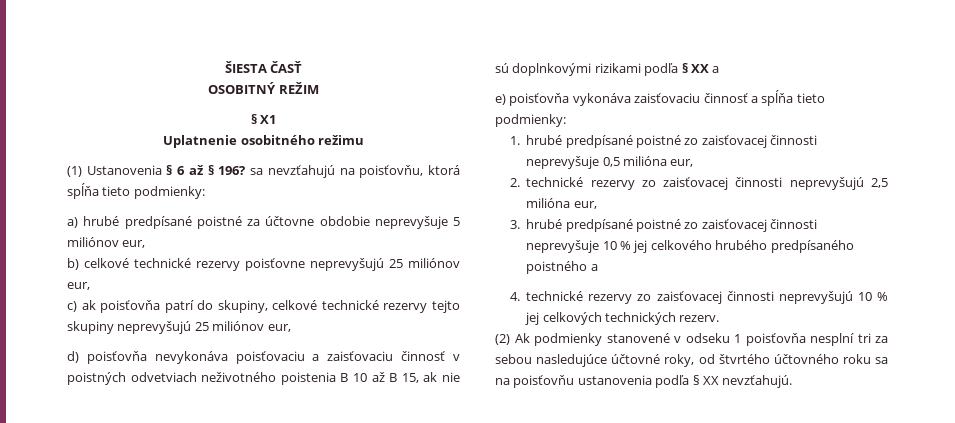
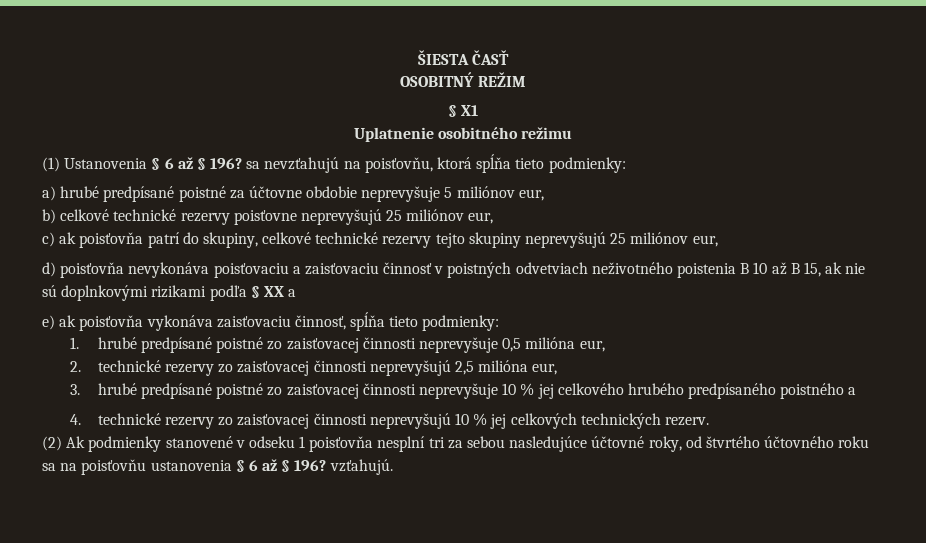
(506, 99) none -> [59,315,77,327] ak
[703,93,758,103] činnosť a -> [294,315,346,330] činnosť,
[655,375,793,388] podľa § XX nevzťahujú. -> [235,459,393,475] § 6 až § 196? vzťahujú.

